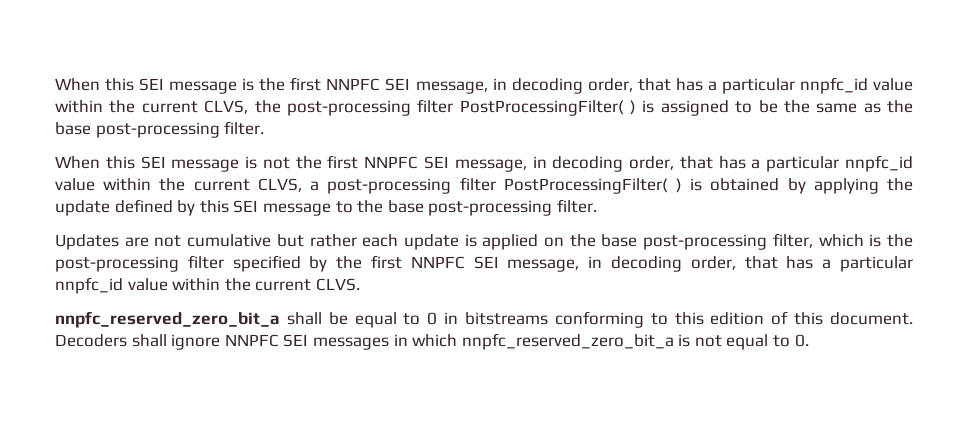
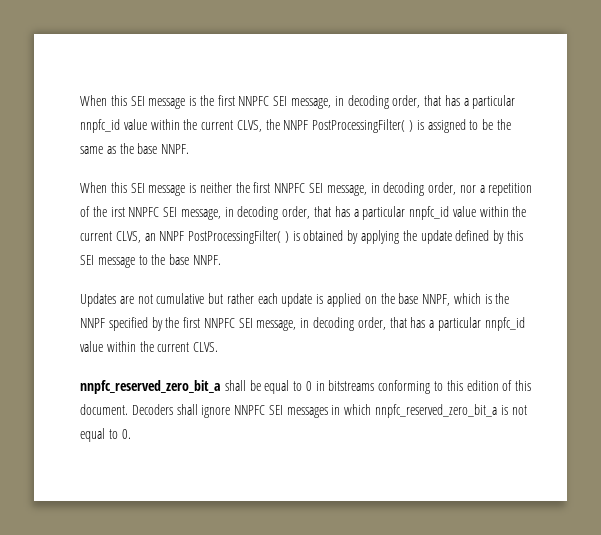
[286,99,454,116] post-processing filter -> [283,120,309,130] NNPF
[95,121,265,138] [55,155,675,172] post-processing filter. // When this SEI message is not the first NNPFC SEI message, in decoding order, -> [161,144,190,154] [80,182,533,196] [80,206,311,220] NNPF. // When this SEI message is neither the first NNPFC SEI message, in decoding order, nor a repetition of the irst NNPFC SEI message, in decoding order,
[310,177,496,194] a post-processing filter -> [144,231,185,241] an NNPF
[428,199,597,216] post-processing filter. -> [192,255,221,265] NNPF.
[643,233,813,250] post-processing filter, -> [422,294,451,306] NNPF,
[55,255,224,272] post-processing filter -> [80,318,105,328] NNPF

